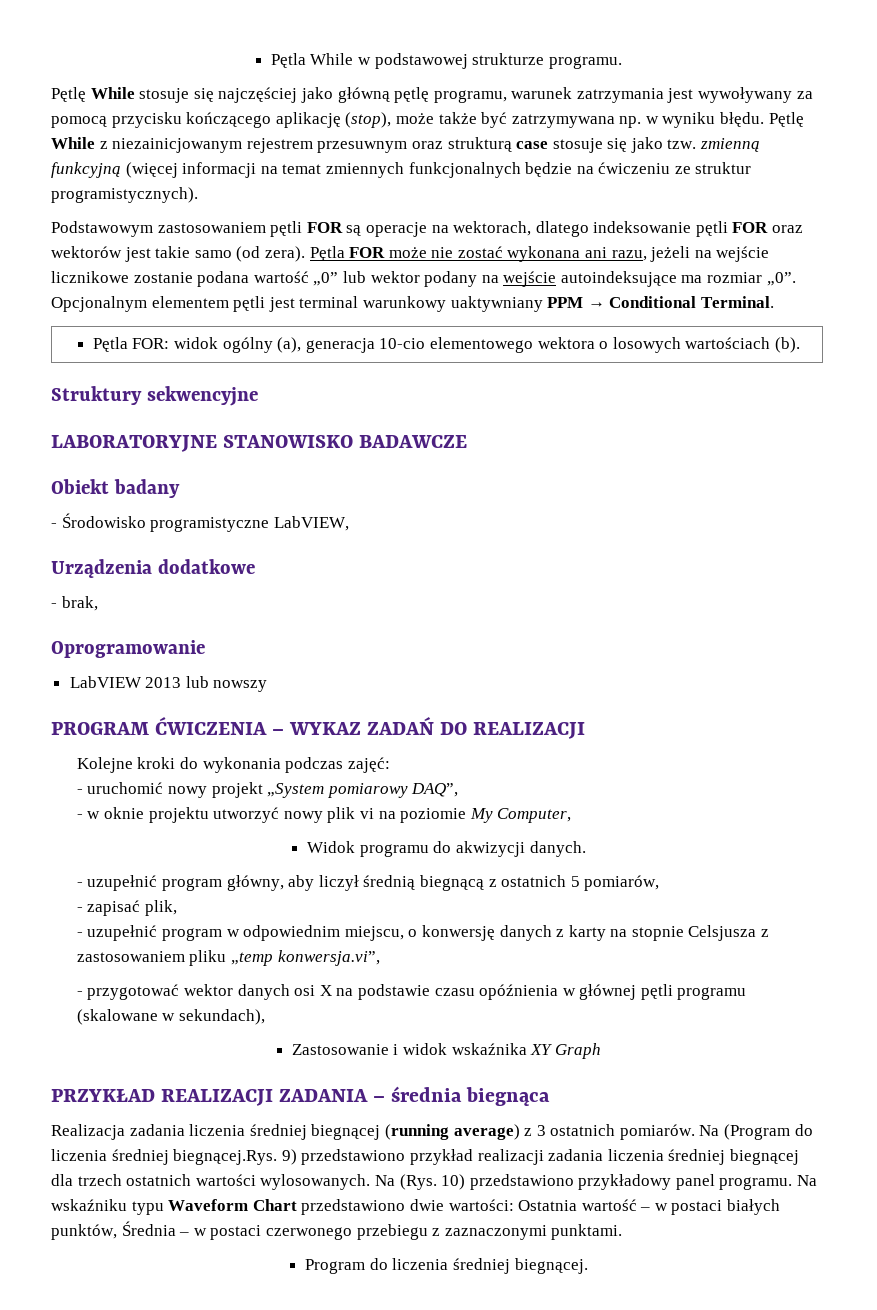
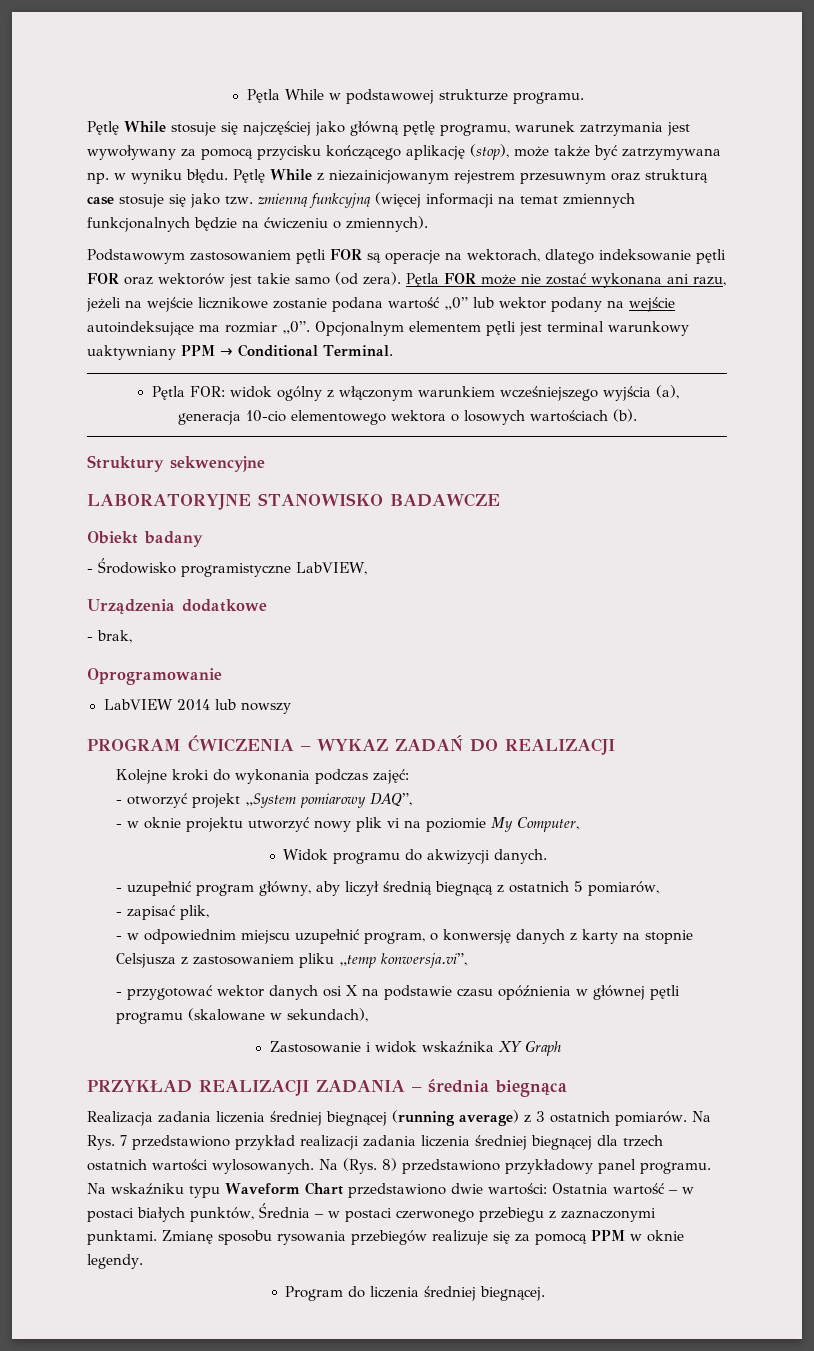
[674,162,752,174] [51,187,198,203] ze struktur programistycznych). -> [333,216,428,232] o zmiennych).
(273, 345) none -> [326,386,651,401] z włączonym warunkiem wcześniejszego wyjścia
(302, 345) none -> (679, 392) //
[145,677,182,688] 2013 -> [176,699,210,711] 2014
[87,782,207,798] uruchomić nowy -> [127,793,189,808] otworzyć
[87,925,404,941] uzupełnić program w odpowiednim miejscu, -> [127,929,426,944] w odpowiednim miejscu uzupełnić program,
[724,1124,813,1140] [51,1149,297,1165] (Program do liczenia średniej biegnącej.Rys. 9) -> [87,1135,127,1150] Rys. 7
[441,1174,466,1190] 10) -> [382,1158,397,1171] 8)
(623, 1232) none -> [162,1230,684,1245] [87,1254,143,1269] Zmianę sposobu rysowania przebiegów realizuje się za pomocą PPM w oknie legendy.

